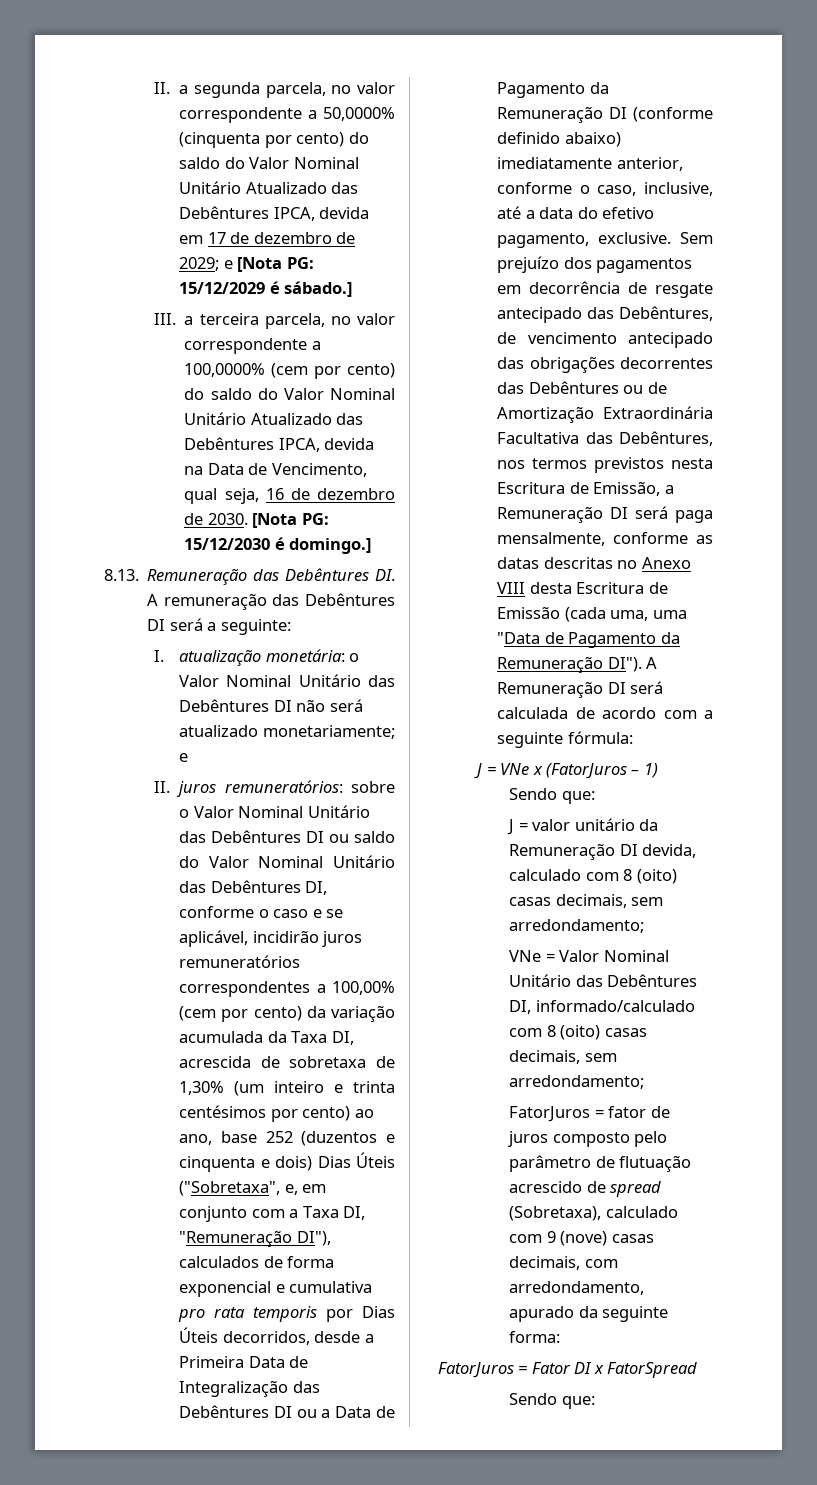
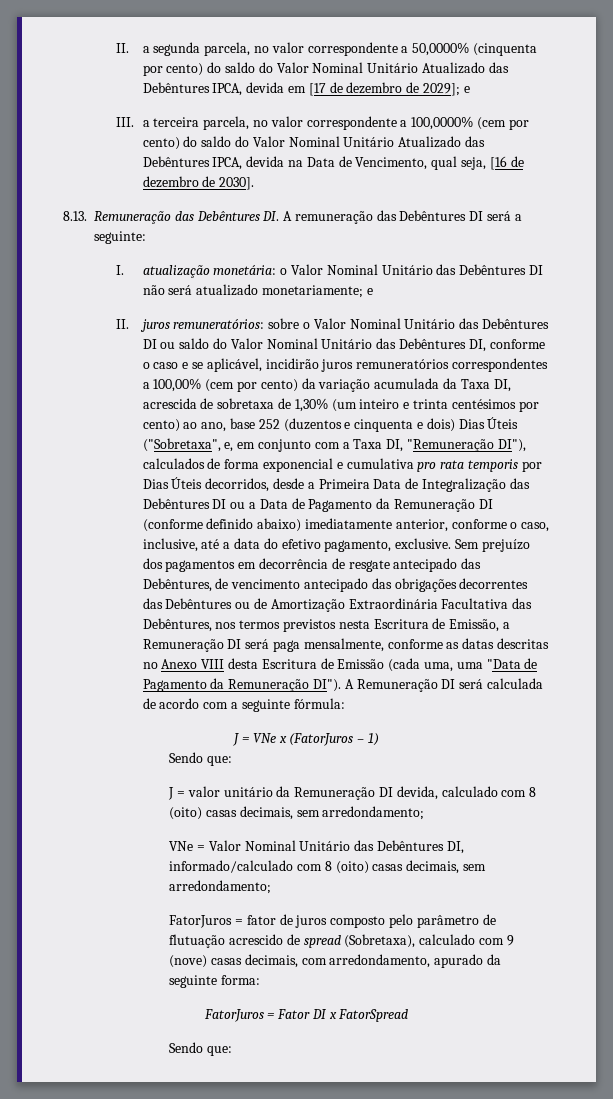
[207,232,355,244] [179,257,314,272] [179,281,353,297] 17 de dezembro de 2029; e [Nota PG: 15/12/2029 é sábado.] -> [308,82,470,96] [17 de dezembro de 2029]; e
[265,488,395,500] [184,513,329,528] [184,537,372,554] 16 de dezembro de 2030. [Nota PG: 15/12/2030 é domingo.] -> [489,156,524,170] [142,176,255,190] [16 de dezembro de 2030].

